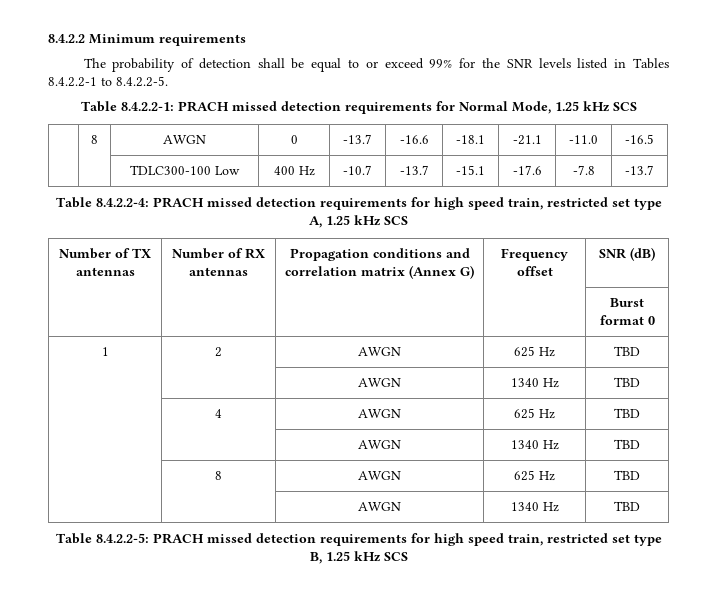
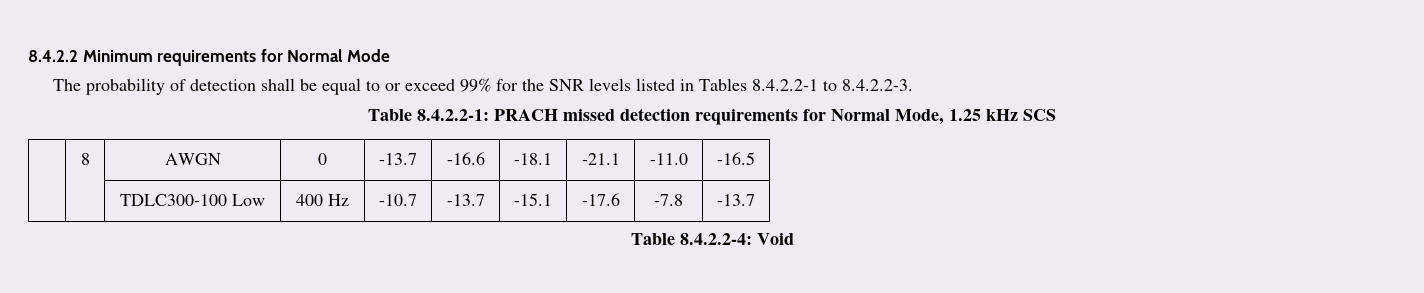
(246, 40) none -> [260,49,390,62] for Normal Mode
[116,76,168,87] 8.4.2.2-5. -> [841,79,913,91] 8.4.2.2-3.
[152,197,662,210] [309,215,408,228] [59,248,151,259] [75,267,135,276] [172,248,265,259] [189,267,248,276] [289,248,470,261] [285,265,474,279] [501,248,568,261] [516,266,553,276] [599,247,655,261] [610,298,644,307] [599,315,655,325] [101,347,109,356] [215,347,222,357] [358,347,401,356] [514,346,555,357] [614,346,640,356] [358,378,401,387] [510,378,559,388] [614,377,640,387] [215,409,222,418] [358,409,401,418] [514,408,555,419] [614,408,640,418] [358,440,401,449] [510,440,559,450] [614,439,640,449] [215,471,222,480] [358,471,401,480] [514,470,555,481] [614,470,640,480] [358,502,401,511] [510,502,559,512] [614,501,640,511] [55,533,662,546] [309,551,408,564] PRACH missed detection requirements for high speed train, restricted set type A, 1.25 kHz SCS // Number of TX antennas | Number of RX antennas | Propagation conditions and correlation matrix (Annex G) | Frequency offset | SNR (dB) // | | | | Burst format 0 // 1 | 2 | AWGN | 625 Hz | TBD // | | AWGN | 1340 Hz | TBD // | 4 | AWGN | 625 Hz | TBD // | | AWGN | 1340 Hz | TBD // | 8 | AWGN | 625 Hz | TBD // | | AWGN | 1340 Hz | TBD // Table 8.4.2.2-5: PRACH missed detection requirements for high speed train, restricted set type B, 1.25 kHz SCS -> [756,233,794,245] Void

